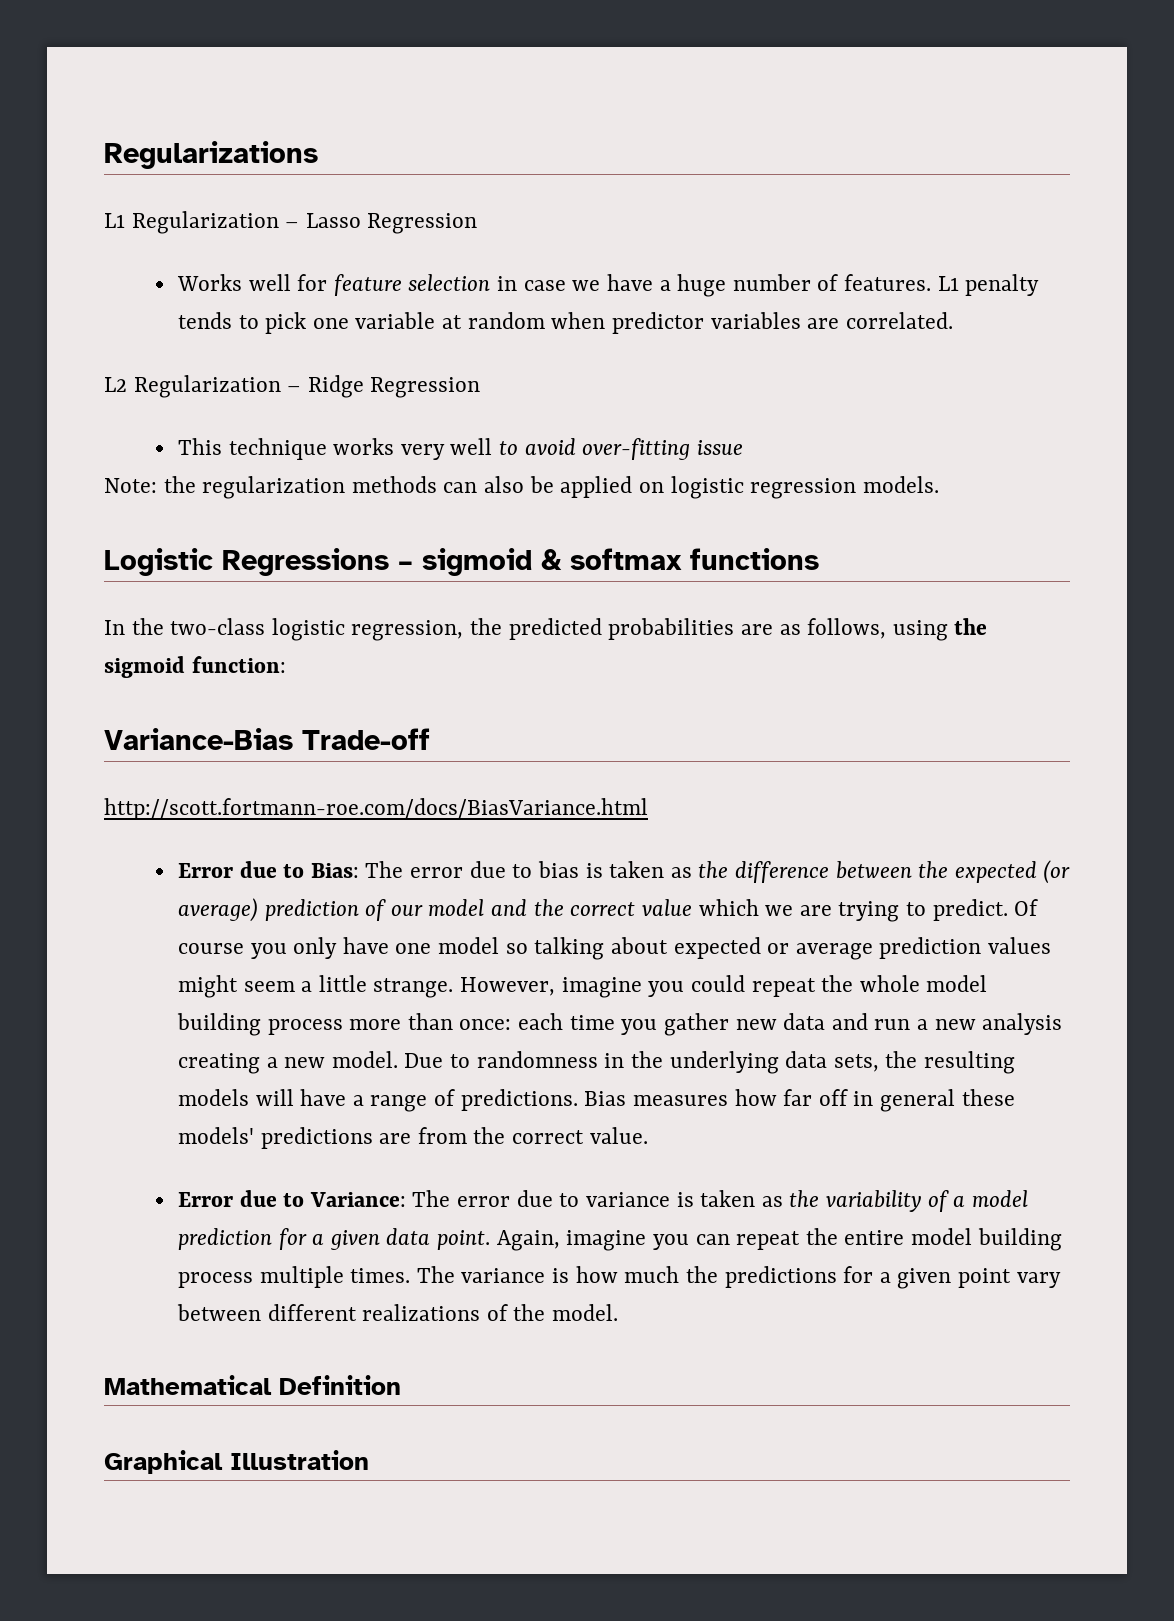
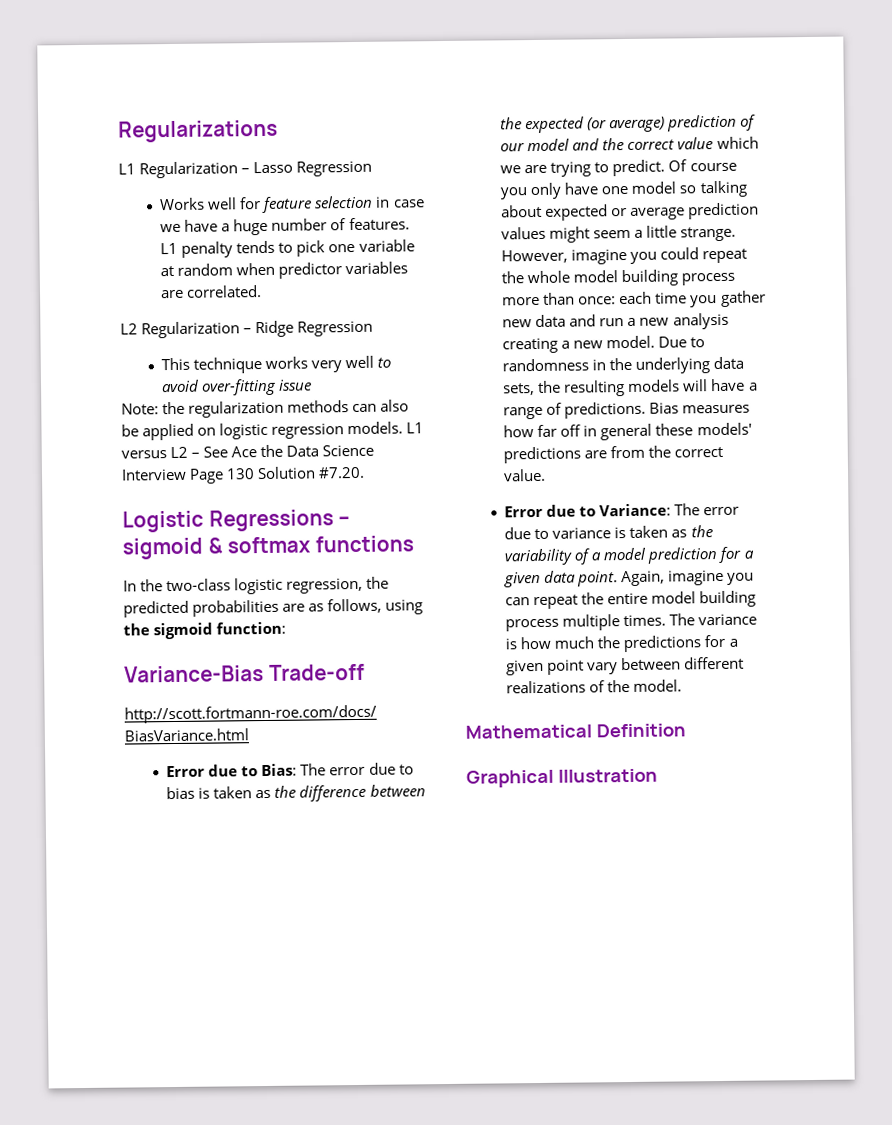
(939, 484) none -> [406,422,425,434] [121,444,375,459] [121,466,366,484] L1 versus L2 – See Ace the Data Science Interview Page 130 Solution #7.20.

